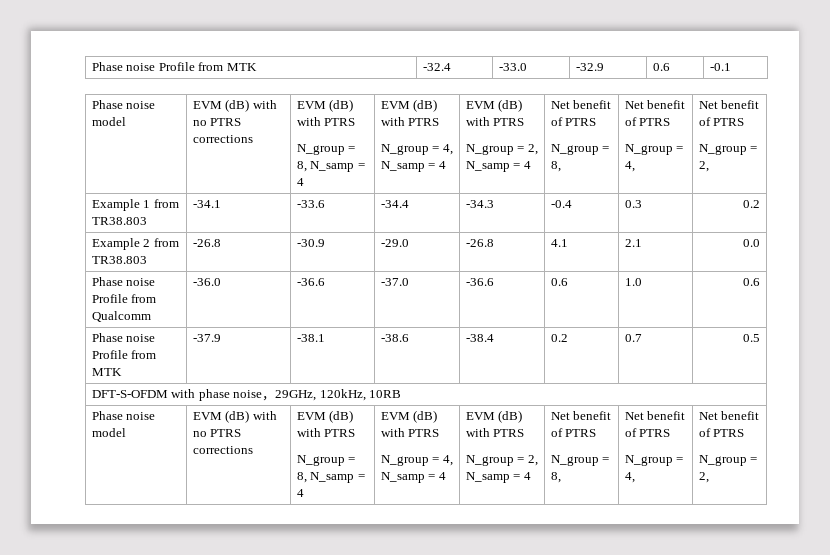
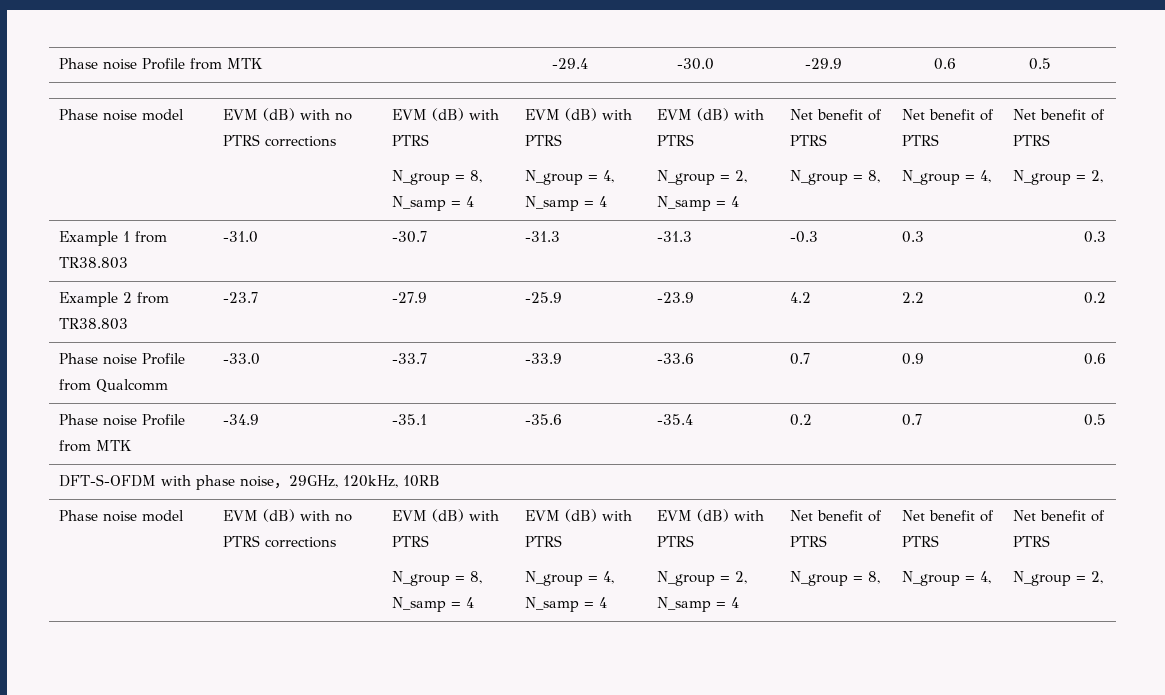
[91,62,257,71] [422,63,451,71] [498,63,527,71] [575,63,604,71] [652,63,670,71] [709,63,731,71] Phase noise Profile from MTK | -32.4 | -33.0 | -32.9 | 0.6 | -0.1 -> [59,58,264,70] [552,58,589,69] [677,58,715,70] [805,58,843,69] [934,58,957,70] [1029,58,1052,70] Phase noise Profile from MTK | -29.4 | -30.0 | -29.9 | 0.6 | 0.5
[192,200,221,208] [296,200,325,208] [380,200,409,208] [465,200,494,208] [550,200,572,208] -34.1 | -33.6 | -34.4 | -34.3 | -0.4 -> [223,231,259,243] [392,231,428,243] [525,231,561,242] [657,231,693,242] [790,231,819,243] -31.0 | -30.7 | -31.3 | -31.3 | -0.3
[743,200,761,208] 0.2 -> [1083,231,1106,243] 0.3
[192,239,221,247] [296,239,325,247] [380,239,409,247] [465,239,494,247] [550,239,568,247] [624,239,642,247] [743,239,761,247] -26.8 | -30.9 | -29.0 | -26.8 | 4.1 | 2.1 | 0.0 -> [223,292,259,303] [392,292,428,303] [525,292,563,303] [657,292,695,303] [790,292,812,303] [902,292,925,303] [1083,292,1106,304] -23.7 | -27.9 | -25.9 | -23.9 | 4.2 | 2.2 | 0.2
[192,278,221,286] [296,278,325,286] [380,278,409,286] [465,278,494,286] [550,278,568,286] [624,278,642,286] -36.0 | -36.6 | -37.0 | -36.6 | 0.6 | 1.0 -> [223,353,261,365] [392,353,428,364] [525,353,563,364] [657,353,695,364] [790,353,811,365] [902,353,925,365] -33.0 | -33.7 | -33.9 | -33.6 | 0.7 | 0.9
[192,334,221,342] [296,334,325,342] [380,334,409,342] [465,334,494,342] -37.9 | -38.1 | -38.6 | -38.4 -> [223,414,260,425] [392,414,428,425] [525,414,563,425] [657,414,694,425] -34.9 | -35.1 | -35.6 | -35.4

